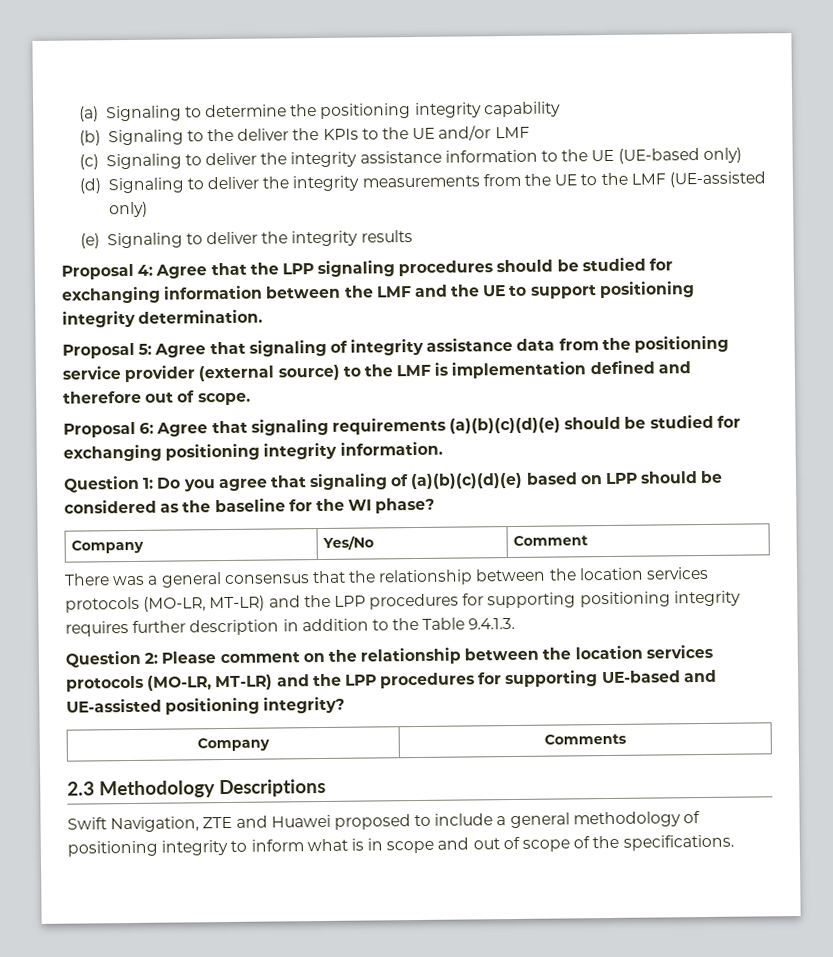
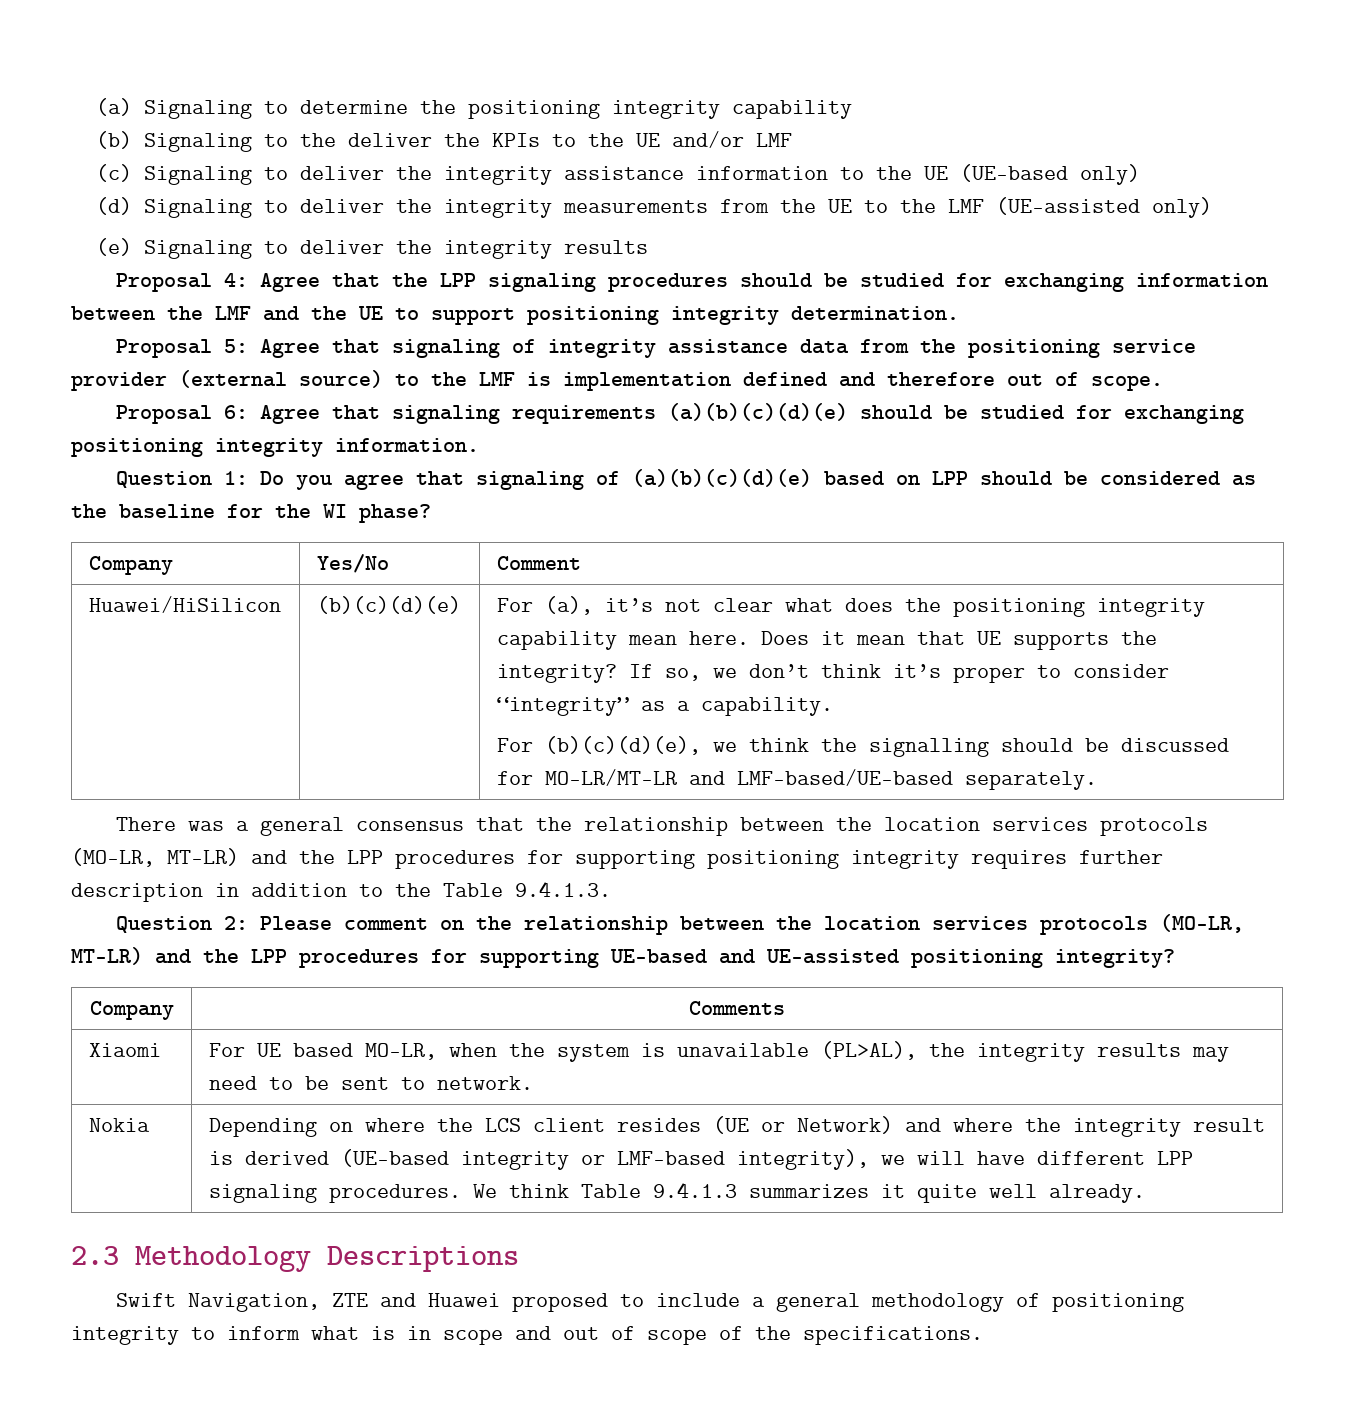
(588, 540) none -> [88,596,281,613] [316,596,461,614] [496,596,1205,617] [496,631,1157,650] [496,664,1169,683] [496,697,833,716] [496,736,1229,757] [496,769,1097,790] // Huawei/HiSilicon | (b)(c)(d)(e) | For (a), it’s not clear what does the positioning integrity capability mean here. Does it mean that UE supports the integrity? If so, we don’t think it’s proper to consider “integrity” as a capability. // For (b)(c)(d)(e), we think the signalling should be discussed for MO-LR/MT-LR and LMF-based/UE-based separately.
(627, 739) none -> [88,1043,161,1057] [208,1041,1229,1062] [208,1076,533,1090] [88,1118,150,1132] [208,1116,1265,1137] [208,1149,1193,1170] [208,1182,1145,1203] // Xiaomi | For UE based MO-LR, when the system is unavailable (PL>AL), the integrity results may need to be sent to network. // Nokia | Depending on where the LCS client resides (UE or Network) and where the integrity result is derived (UE-based integrity or LMF-based integrity), we will have different LPP signaling procedures. We think Table 9.4.1.3 summarizes it quite well already.

